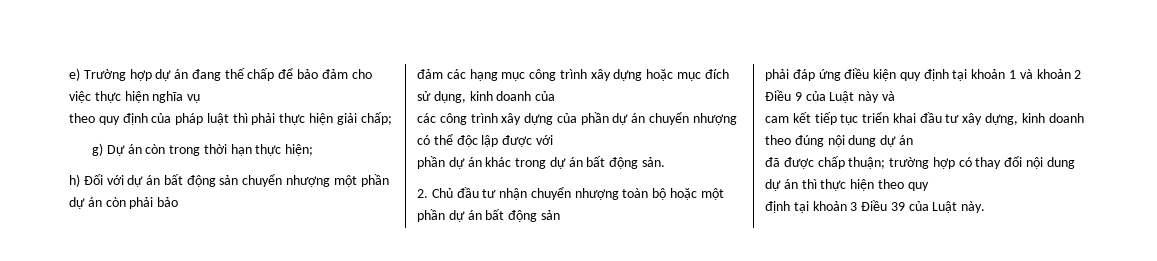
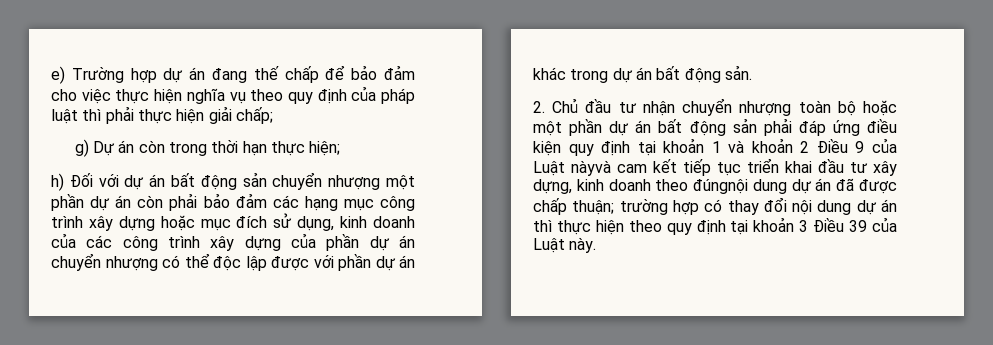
(201, 98) // -> (246, 98) none
(179, 202) // -> (230, 200) none
(556, 96) // -> (76, 240) none
(553, 140) // -> (334, 261) none
(560, 215) // -> (757, 125) none
[858,91,895,103] này và // -> [571,160,611,176] nàyvà
[794,135,913,147] đúng nội dung dự án // -> [693,178,832,194] đúngnội dung dự án
(929, 186) // -> (692, 229) none

